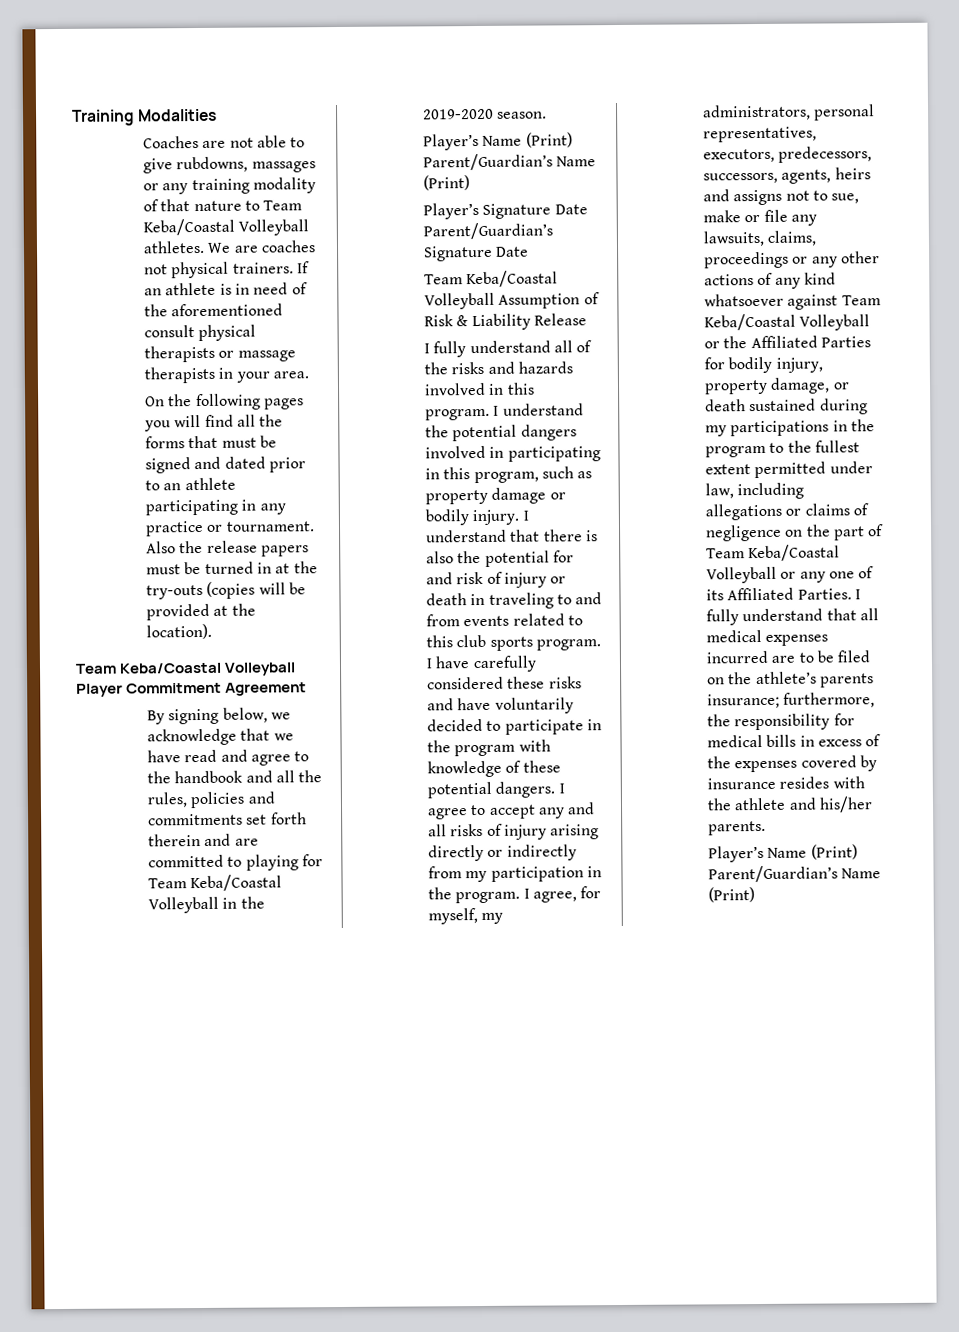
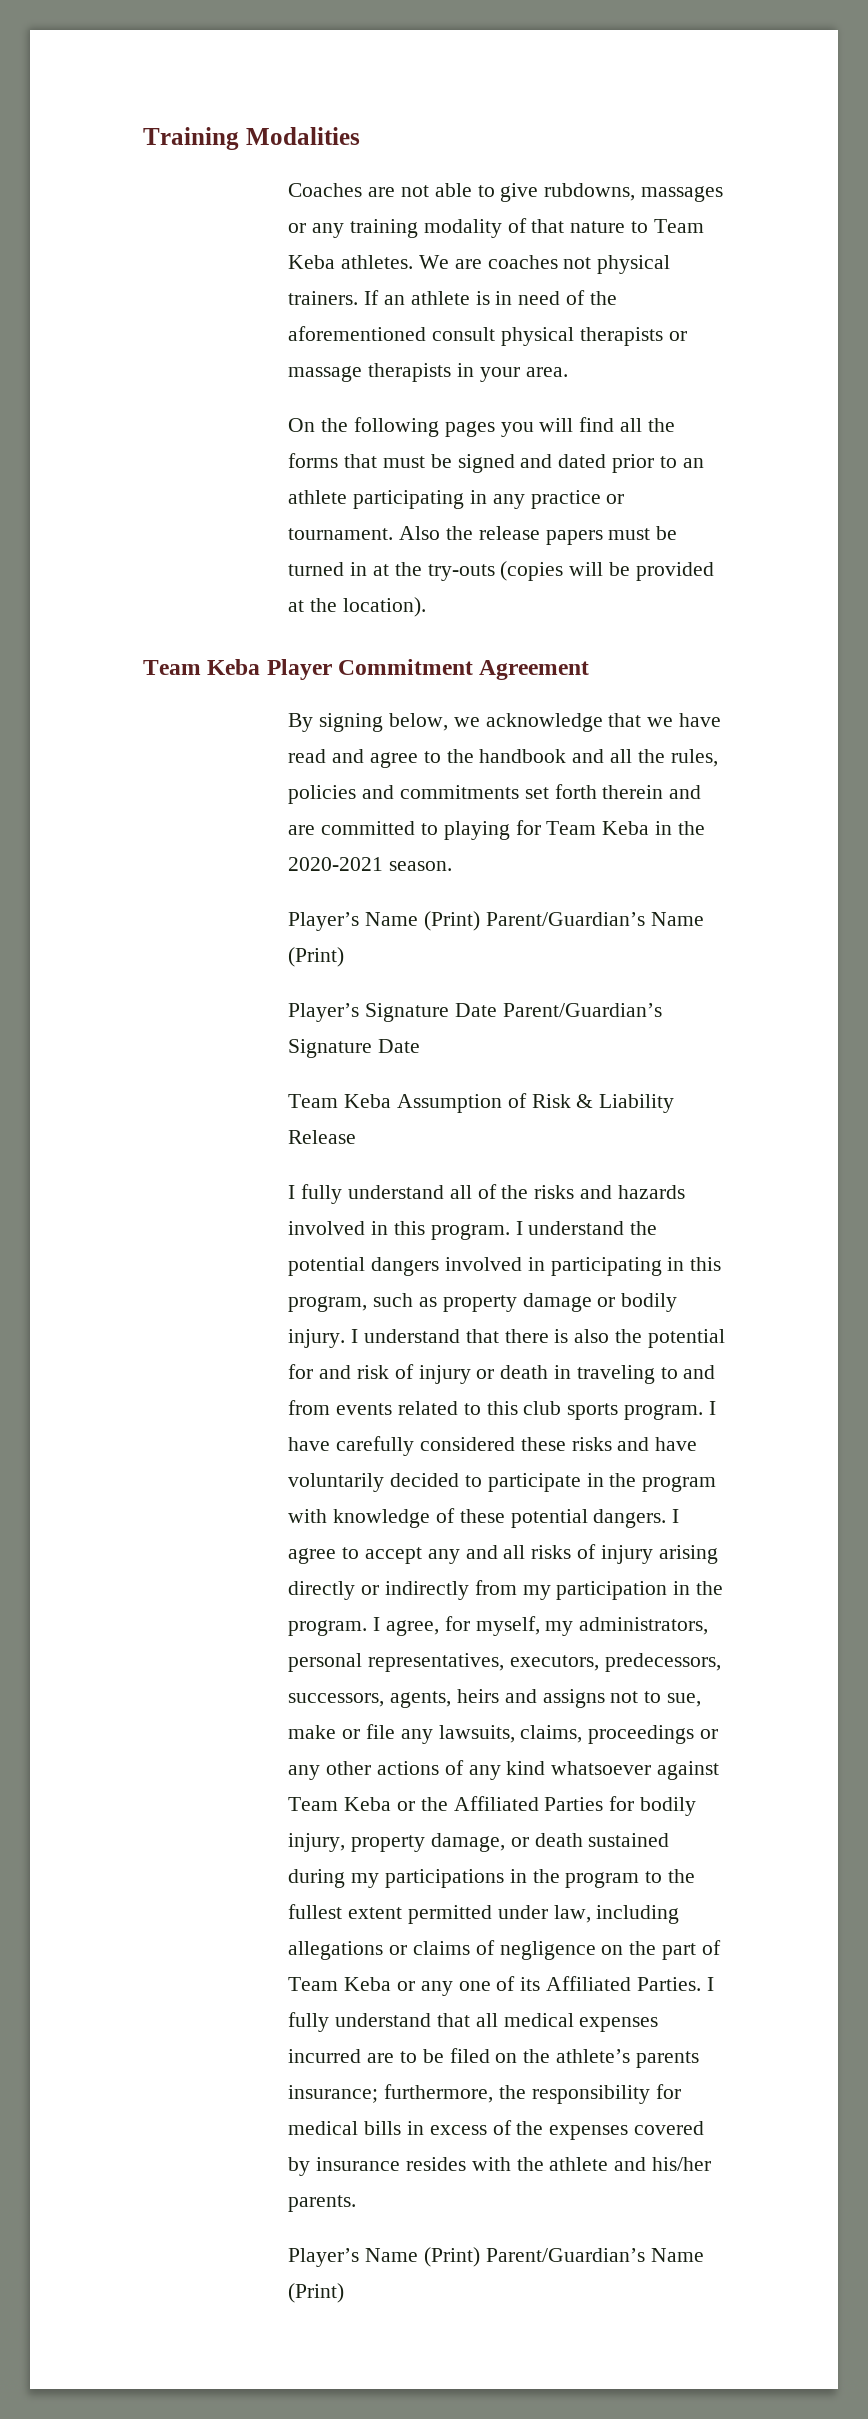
[143,218,310,236] Keba/Coastal Volleyball -> [288,255,336,269] Keba
[119,662,297,676] Keba/Coastal Volleyball -> [207,659,261,675] Keba
[190,874,283,892] [148,896,265,914] [423,108,495,120] Keba/Coastal Volleyball in the 2019-2020 -> [602,821,705,835] [288,857,384,871] Keba in the 2020-2021
[466,270,559,288] [424,292,496,310] Keba/Coastal Volleyball -> [344,1094,392,1108] Keba
[704,313,871,331] Keba/Coastal Volleyball -> [344,1797,392,1811] Keba
[748,544,841,562] [706,566,778,584] Keba/Coastal Volleyball -> [344,1977,392,1991] Keba

